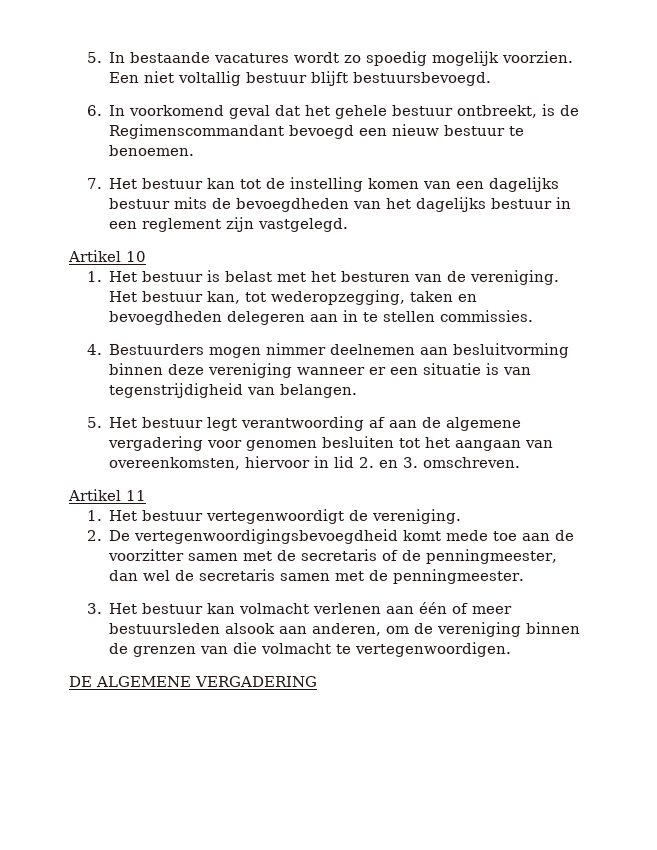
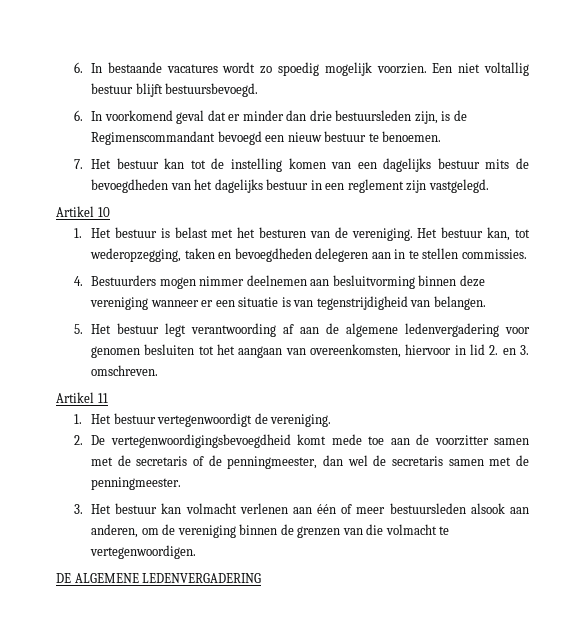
[86,52,102,63] 5. -> [73,62,83,73] 6.
[305,105,538,119] het gehele bestuur ontbreekt, -> [228,110,438,124] er minder dan drie bestuursleden zijn,
[108,436,204,451] vergadering -> [405,323,500,337] ledenvergadering
[195,676,317,687] VERGADERING -> [142,573,262,583] LEDENVERGADERING

